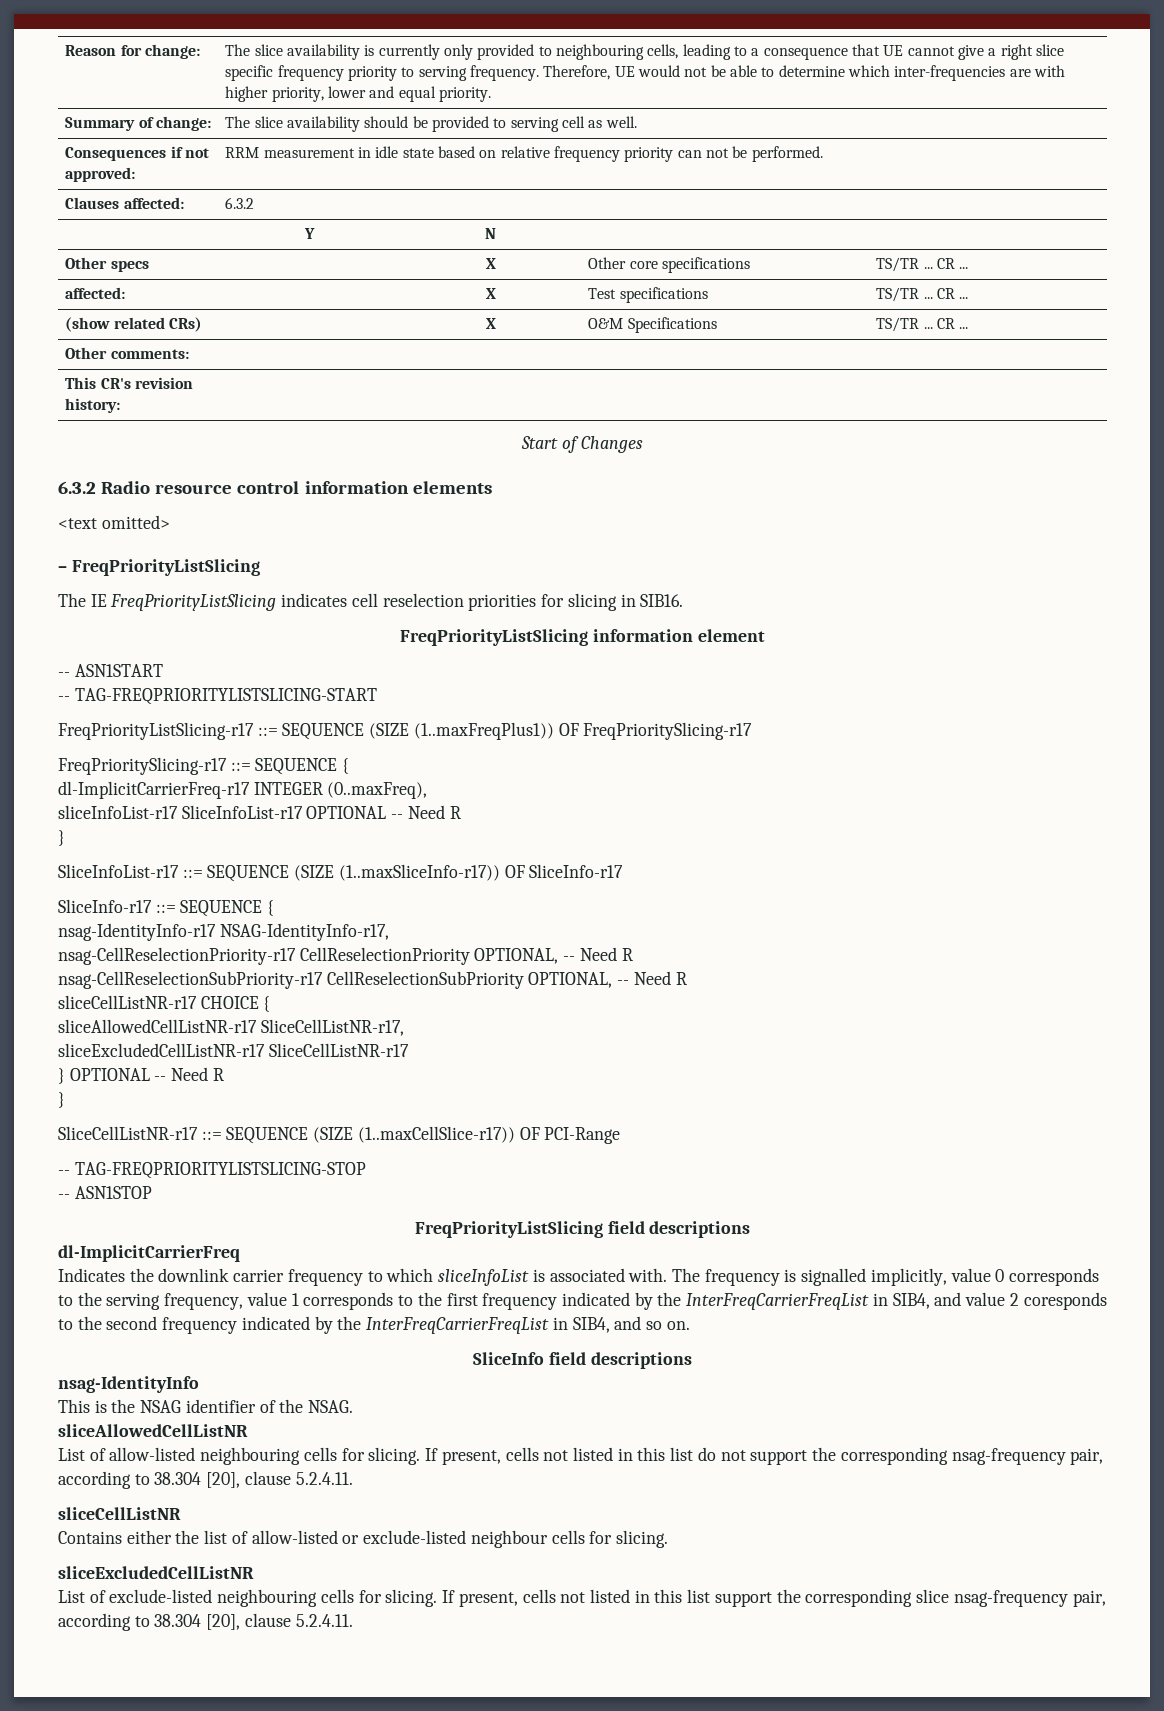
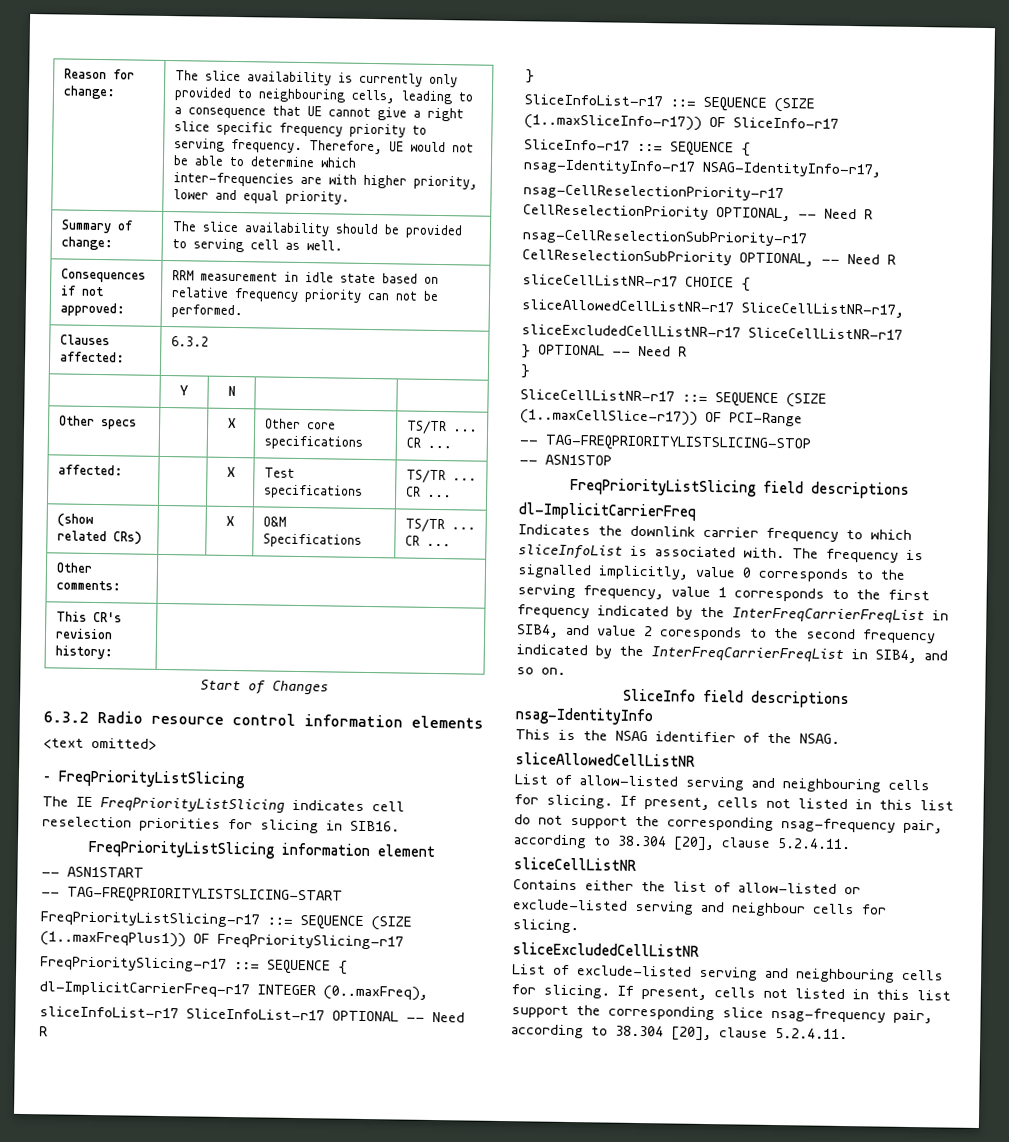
(196, 1454) none -> [685,776,775,791] serving and
(467, 1537) none -> [634,900,725,915] serving and
(213, 1596) none -> [699,966,789,981] serving and

